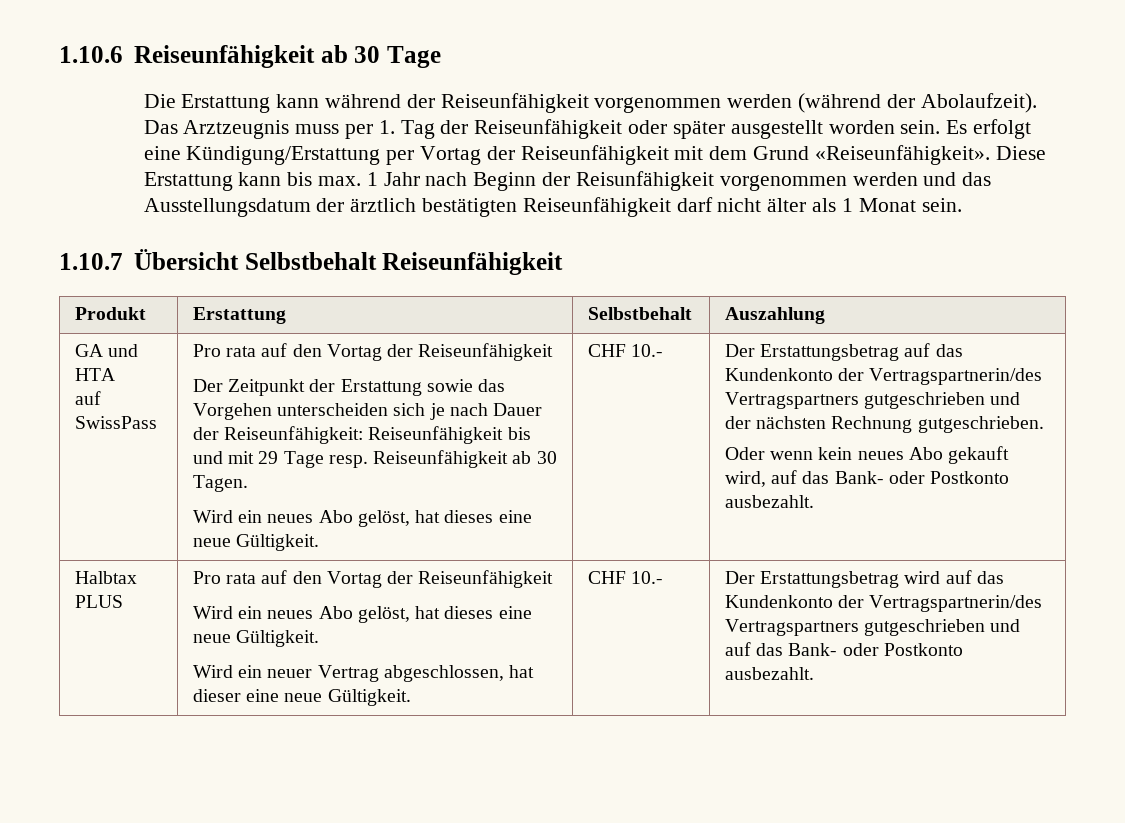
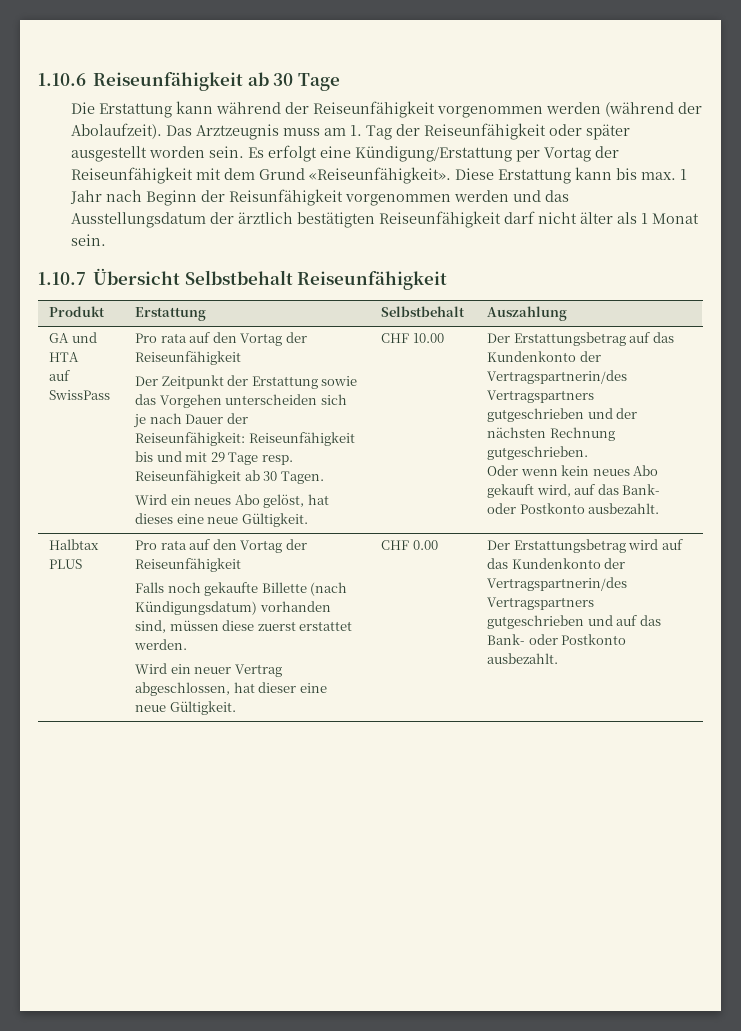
[345,124,374,139] per -> [324,128,347,136] am
[631,344,664,357] 10.- -> [412,333,444,343] 10.00
[192,606,532,623] [192,630,320,647] Wird ein neues Abo gelöst, hat dieses eine neue Gültigkeit. -> [135,582,348,596] [135,601,331,615] [135,620,353,633] [134,639,188,650] Falls noch gekaufte Billette (nach Kündigungsdatum) vorhanden sind, müssen diese zuerst erstattet werden.
[631,571,664,584] 10.- -> [412,540,438,550] 0.00

